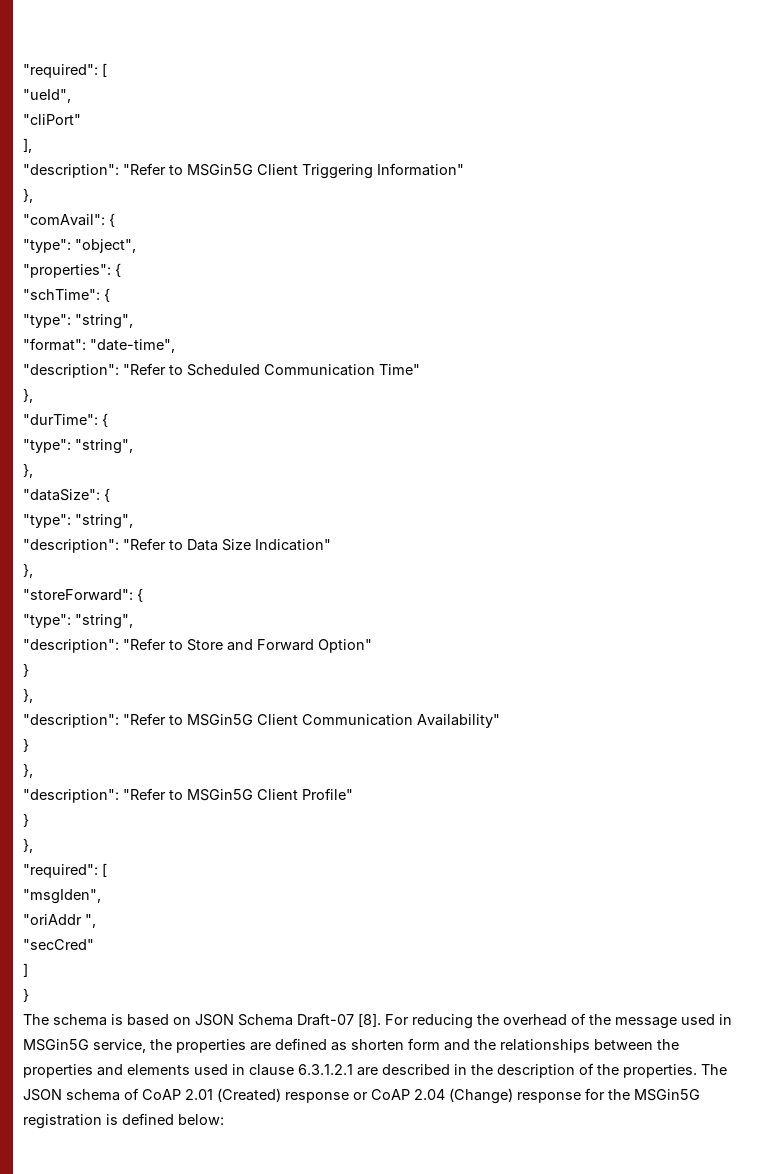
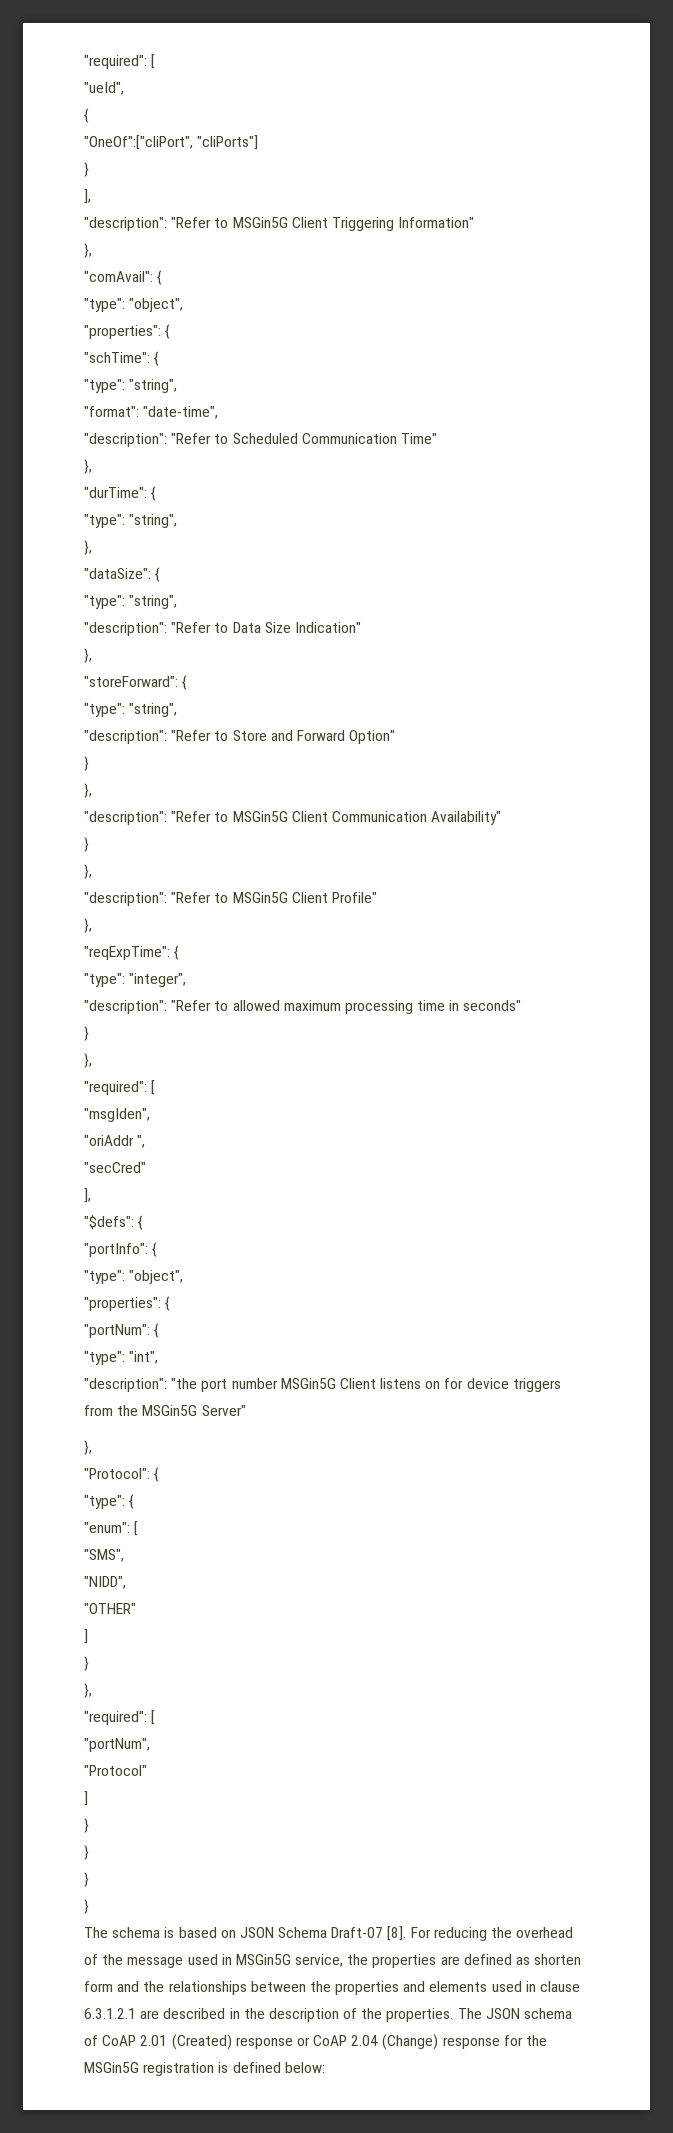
[23,114,81,125] "cliPort" -> [84,108,89,123] [84,135,259,150] [84,162,89,177] { // "OneOf":["cliPort", "cliPorts"] // }
(353, 794) none -> [84,918,92,933] [84,945,180,960] [84,973,187,987] [84,1000,522,1014] // }, // "reqExpTime": { // "type": "integer", // "description": "Refer to allowed maximum processing time in seconds"
[23,963,28,977] ] -> [84,1188,91,1203] [84,1215,144,1230] [84,1242,158,1257] [84,1270,184,1284] [84,1296,171,1311] [84,1323,160,1338] [84,1351,159,1365] [84,1378,561,1392] [84,1405,246,1416] [84,1440,92,1455] [84,1467,160,1482] [84,1494,135,1509] [84,1521,139,1536] [84,1549,124,1562] [84,1576,126,1589] [84,1603,136,1614] [84,1629,88,1644] [84,1656,89,1671] [84,1683,92,1698] [84,1710,156,1725] [84,1738,150,1752] [84,1765,147,1776] [84,1791,88,1806] [84,1818,89,1833] [84,1845,89,1860] [84,1872,89,1887] ], // "$defs": { // "portInfo": { // "type": "object", // "properties": { // "portNum": { // "type": "int", // "description": "the port number MSGin5G Client listens on for device triggers from the MSGin5G Server" // }, // "Protocol": { // "type": { // "enum": [ // "SMS", // "NIDD", // "OTHER" // ] // } // }, // "required": [ // "portNum", // "Protocol" // ] // } // } // }

